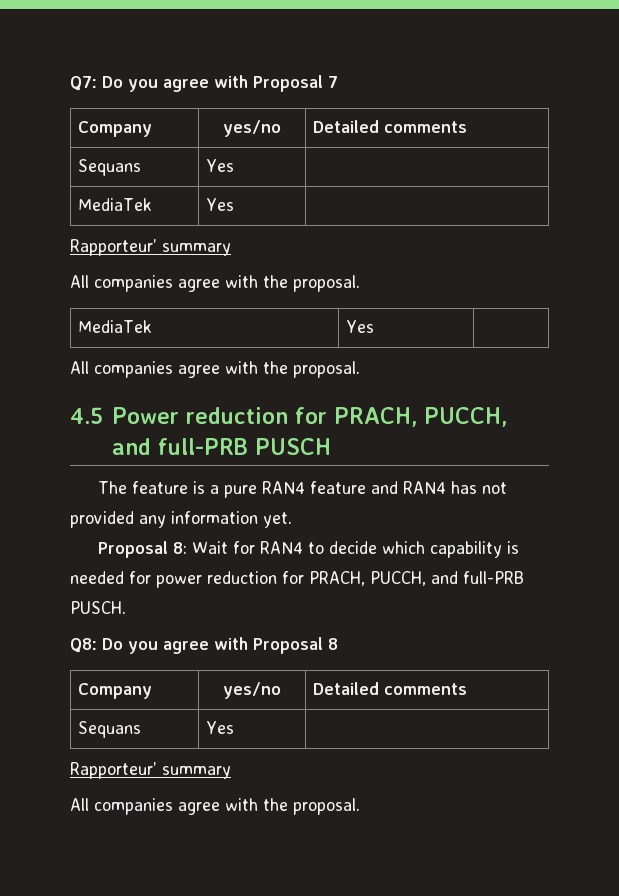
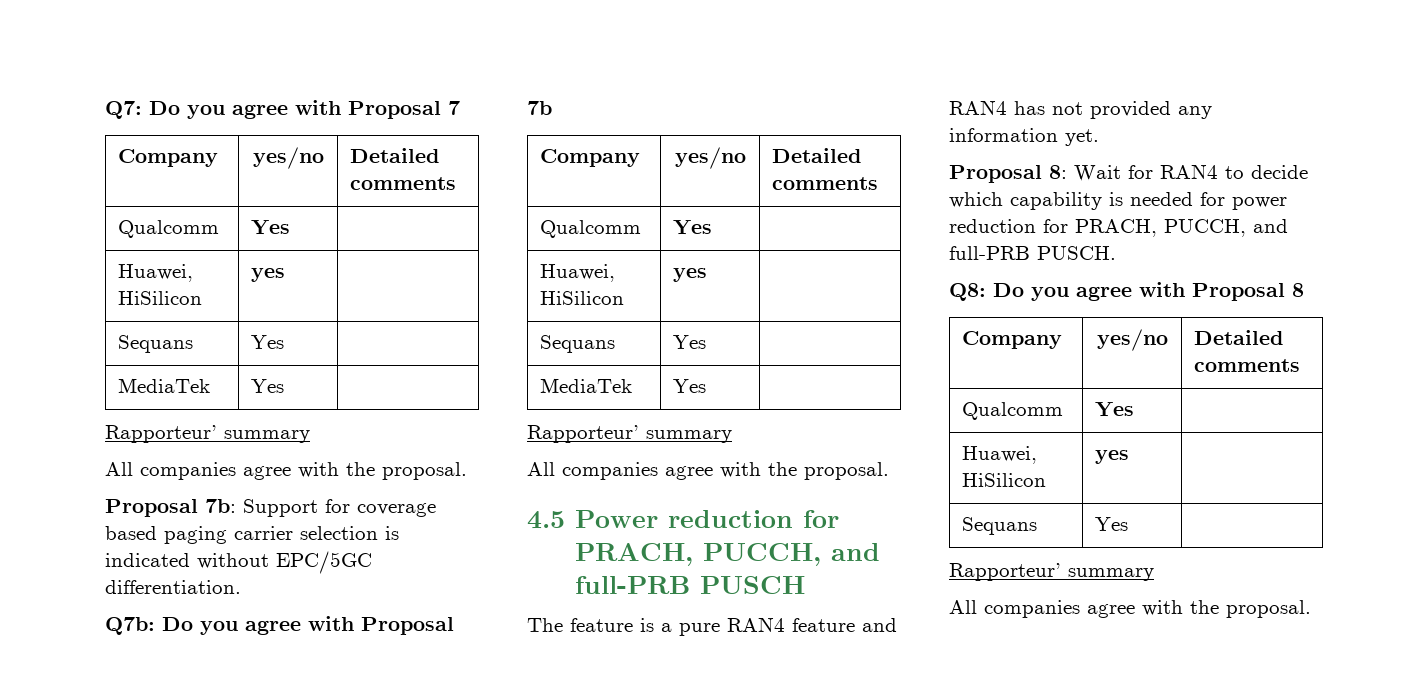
(468, 127) none -> [118,220,220,238] [251,220,291,235] [118,264,194,282] [118,291,203,305] [251,268,286,282] // Qualcomm | Yes | // Huawei, HiSilicon | yes |
[78,320,153,333] [346,320,375,333] // MediaTek | Yes | -> [105,499,436,517] [105,526,399,544] [105,551,372,574] [105,580,241,594] [105,616,454,635] [527,101,552,115] [540,149,641,167] [674,147,746,169] [772,148,862,163] [772,177,879,190] [540,220,642,238] [673,220,713,235] [540,264,616,282] [540,291,625,305] [673,268,708,282] [540,335,616,353] [673,335,707,349] [540,378,633,393] [673,379,707,393] [527,425,732,443] // Proposal 7b: Support for coverage based paging carrier selection is indicated without EPC/5GC differentiation. // Q7b: Do you agree with Proposal 7b // Company | yes/no | Detailed comments // Qualcomm | Yes | // Huawei, HiSilicon | yes | // Sequans | Yes | // MediaTek | Yes | // Rapporteur’ summary
(468, 689) none -> [962,402,1064,420] [1095,402,1135,417] [962,446,1038,464] [962,473,1047,487] [1095,450,1130,464] // Qualcomm | Yes | // Huawei, HiSilicon | yes |

